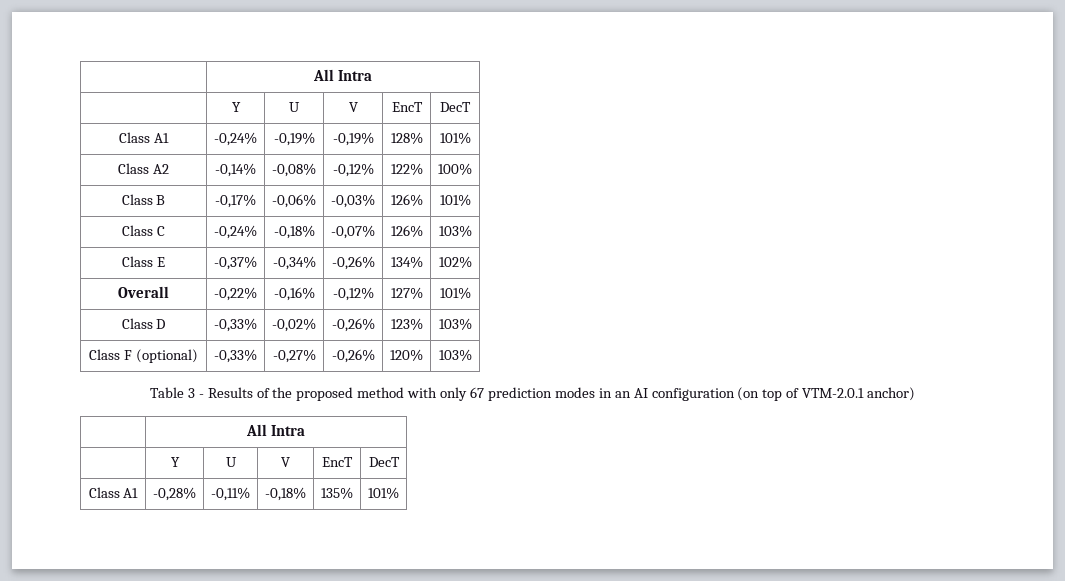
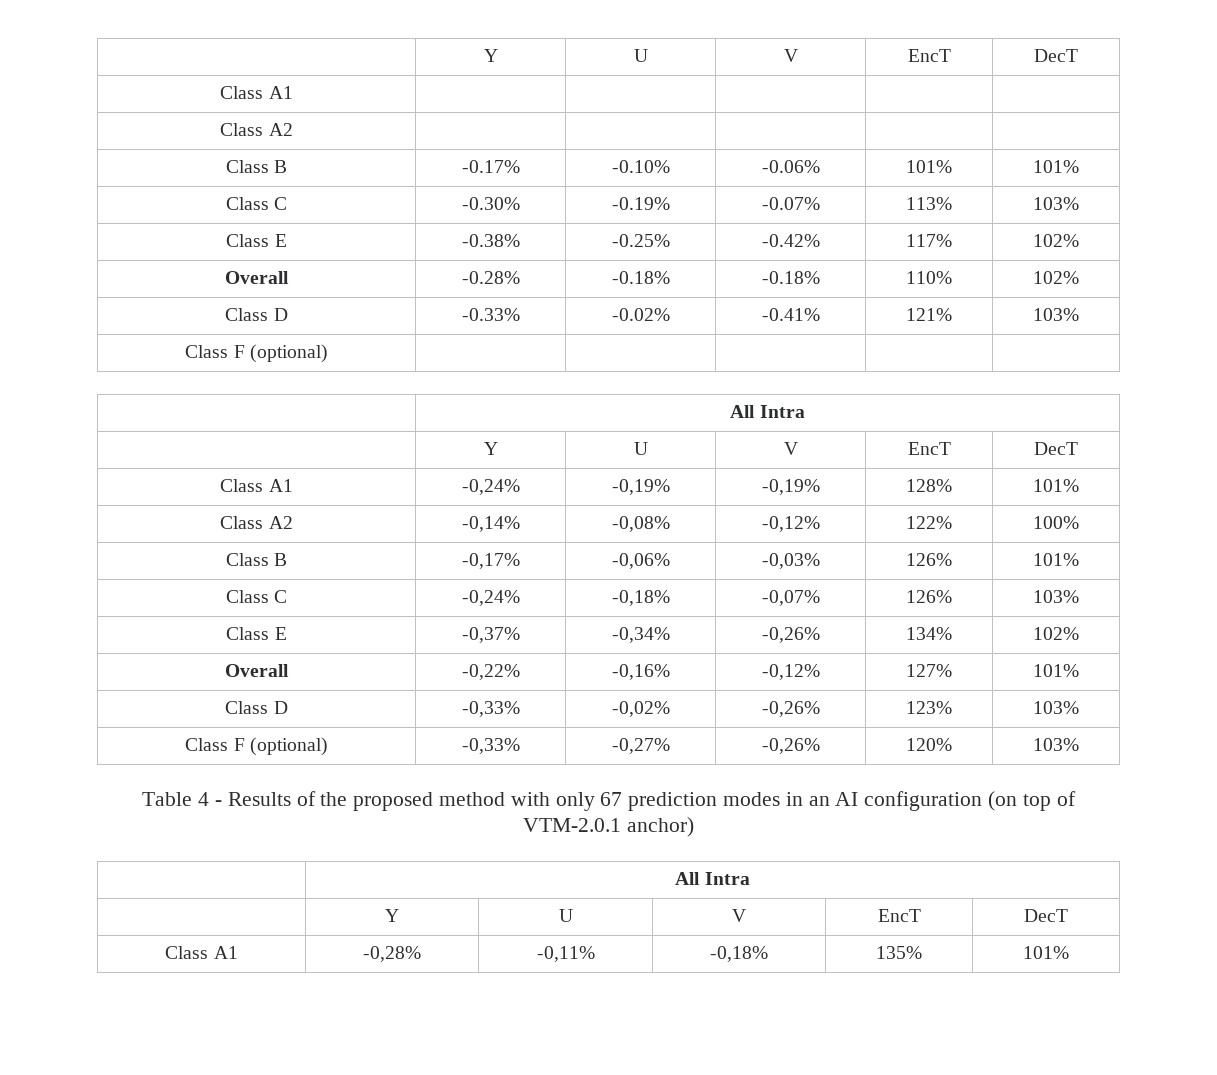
(313, 75) none -> [483,49,498,62] [633,49,648,62] [783,49,798,62] [907,49,951,62] [1034,49,1078,62] [220,86,293,99] [220,123,293,136] [225,160,288,173] [461,160,520,173] [611,160,670,173] [761,160,820,173] [906,160,952,173] [1033,160,1079,173] [225,197,288,210] [461,197,520,210] [611,197,670,210] [761,197,820,210] [906,197,952,210] [1033,197,1079,210] [226,234,287,247] [461,234,520,247] [611,234,670,247] [761,234,820,247] [906,234,952,247] [1033,234,1079,247] [225,271,289,284] [461,271,520,284] [611,271,670,284] [761,271,820,284] [906,271,952,284] [1033,271,1079,284] [225,308,288,321] [461,308,520,321] [611,308,670,321] [761,308,820,321] [906,308,952,321] [1033,308,1079,321] [185,344,328,363] | Y | U | V | EncT | DecT // Class A1 | | | | | // Class A2 | | | | | // Class B | -0.17% | -0.10% | -0.06% | 101% | 101% // Class C | -0.30% | -0.19% | -0.07% | 113% | 103% // Class E | -0.38% | -0.25% | -0.42% | 117% | 102% // Overall | -0.28% | -0.18% | -0.18% | 110% | 102% // Class D | -0.33% | -0.02% | -0.41% | 121% | 103% // Class F (optional) | | | | | //
[187,388,195,398] 3 -> [198,792,210,806] 4

